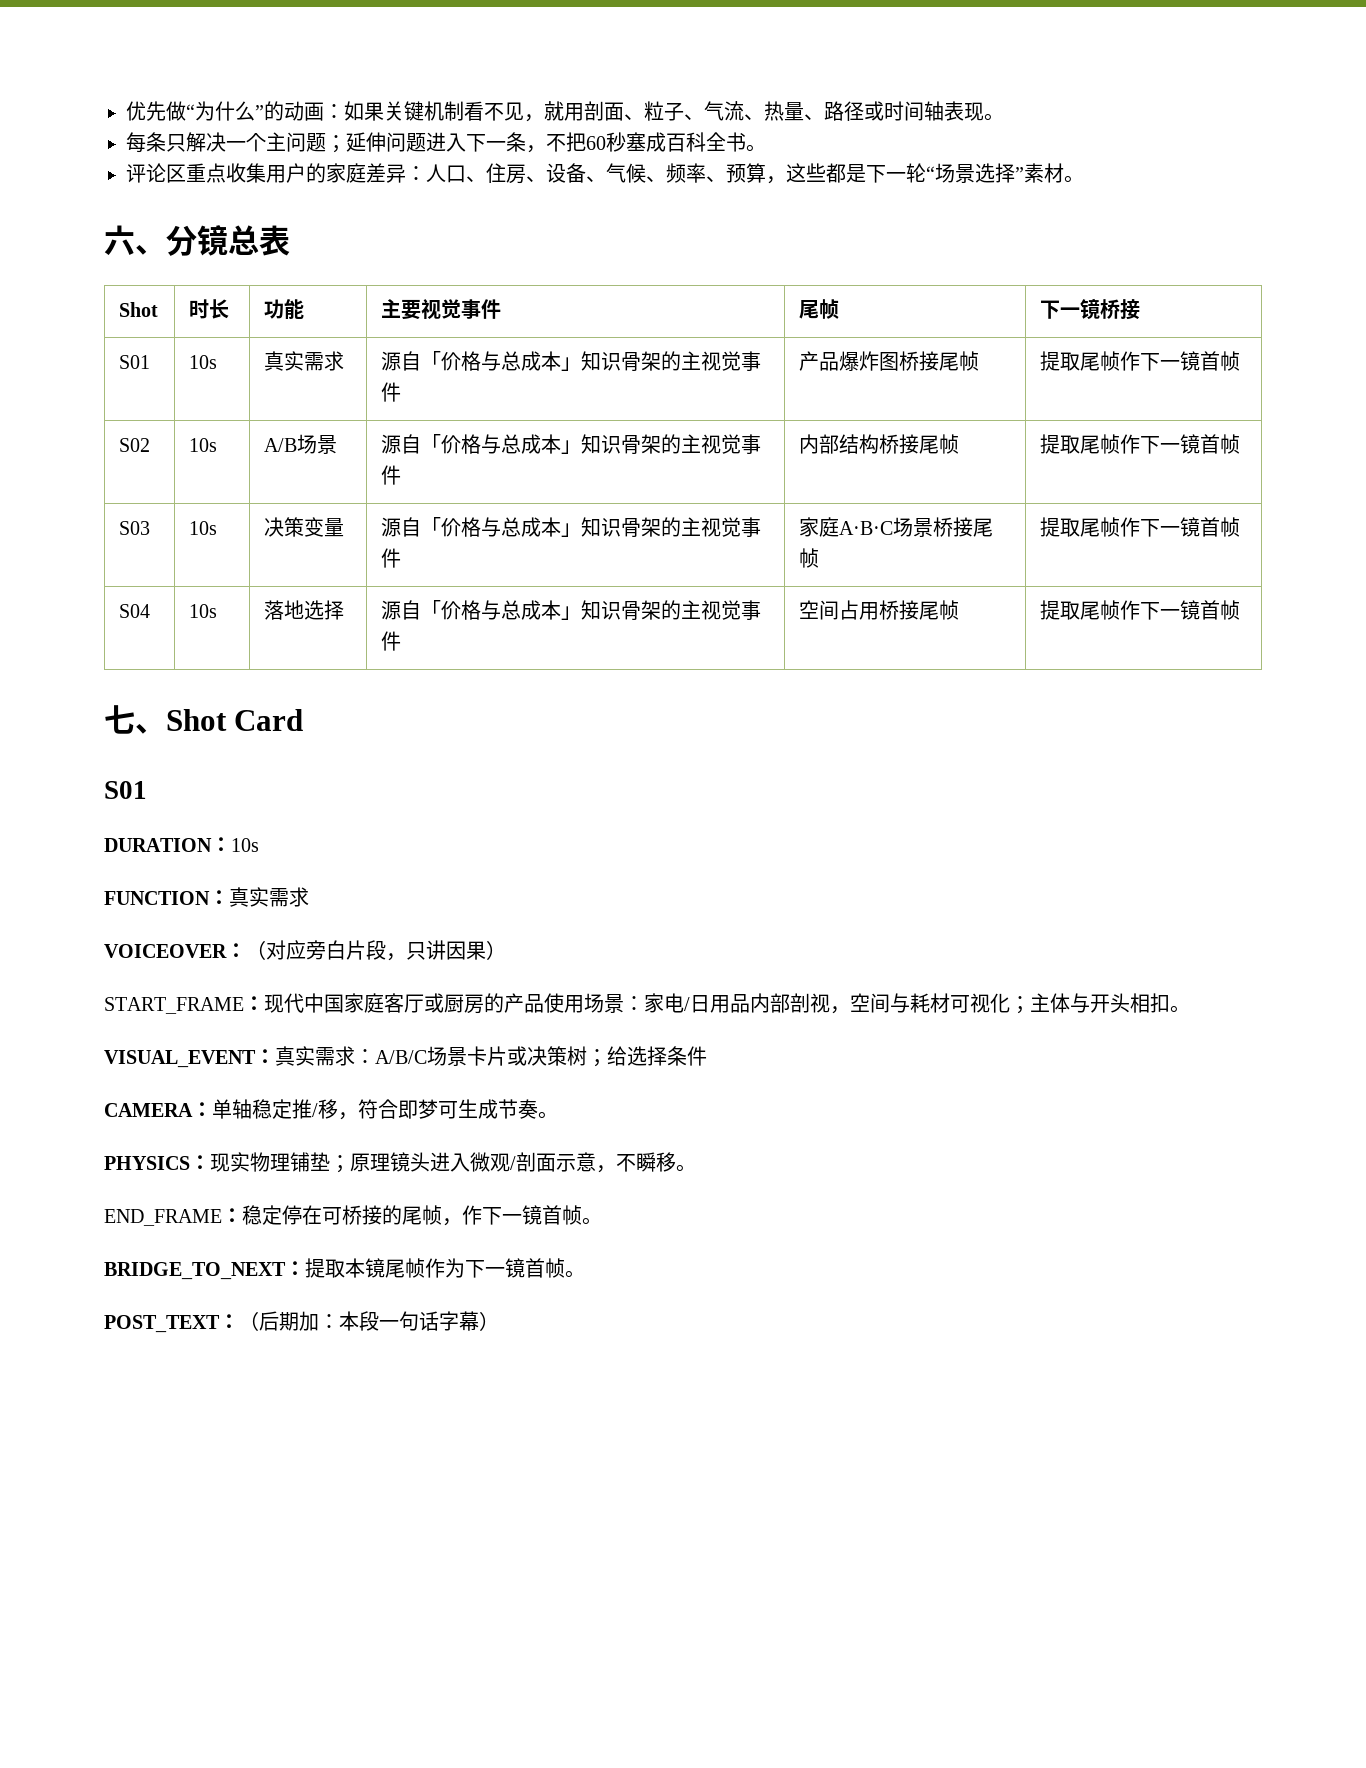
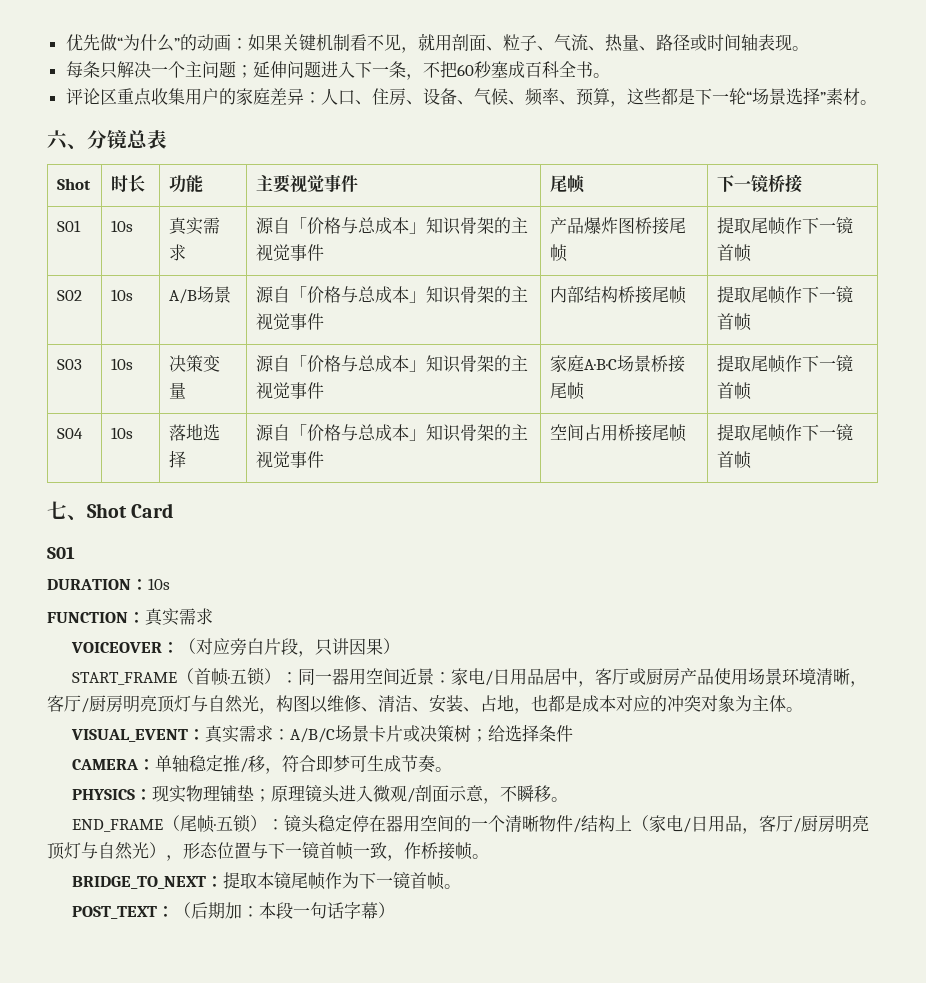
[244,993,604,1014] ：现代中国家庭客厅或厨房的产品使用场 -> [176,667,417,686] （首帧·五锁）：同一器用空间近
[750,993,1170,1014] 内部剖视，空间与耗材可视化；主体与开头相扣 -> [543,668,867,687] [47,695,786,714] 居中，客厅或厨房产品使用场景环境清晰，客厅/厨房明亮顶灯与自然光，构图以维修、清洁、安装、占地，也都是成本对应的冲突对象为主体
[222,1205,562,1226] ：稳定停在可桥接的尾帧，作下一镜首 -> [162,814,869,834] [47,841,455,861] （尾帧·五锁）：镜头稳定停在器用空间的一个清晰物件/结构上（家电/日用品，客厅/厨房明亮顶灯与自然光），形态位置与下一镜首帧一致，作桥接

